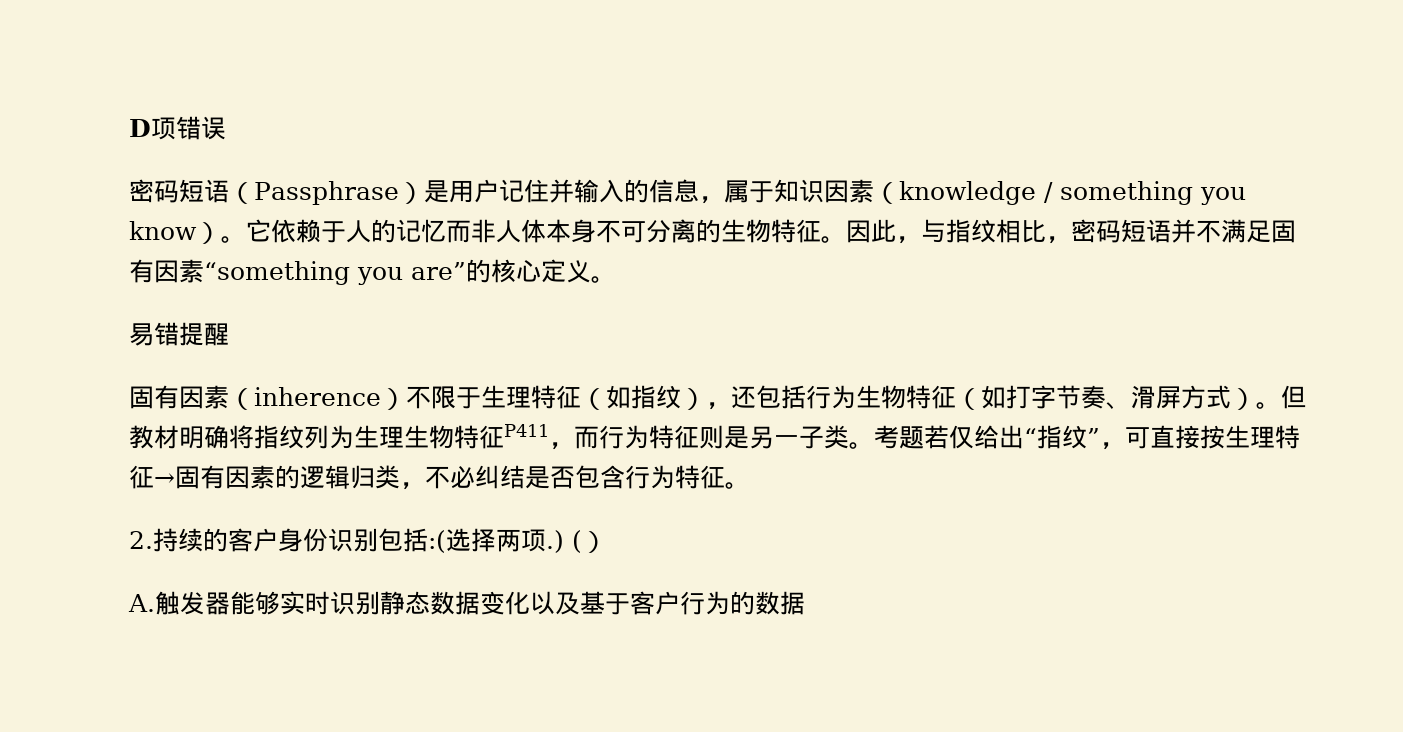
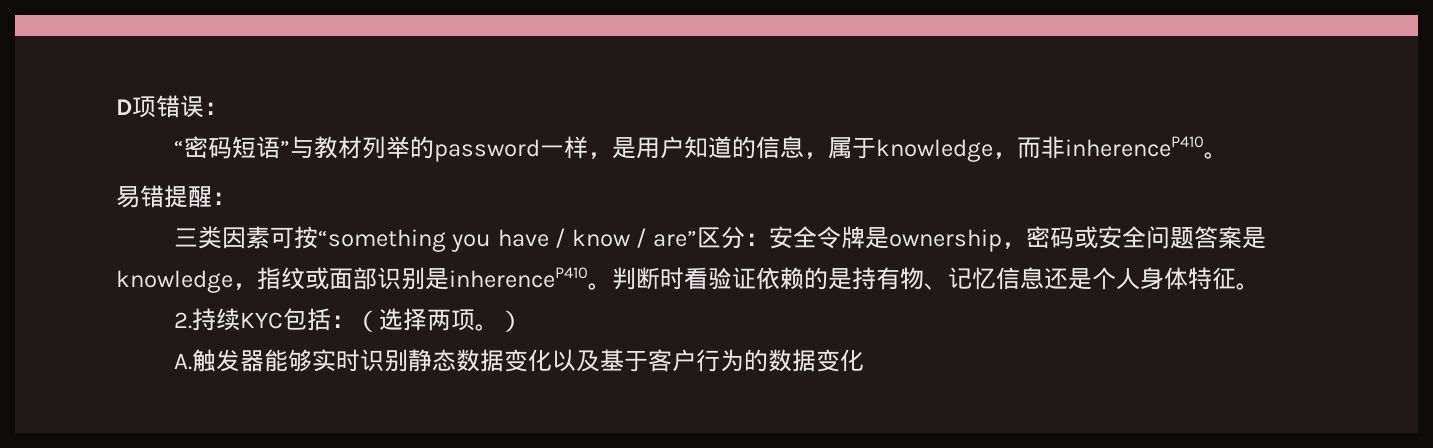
[129,179,1246,205] [129,219,1296,244] [129,259,616,285] [129,322,229,346] [129,385,1306,410] [129,424,549,449] [549,425,1300,450] [129,465,750,490] [129,528,582,553] // 密码短语（Passphrase）是用户记住并输入的信息，属于知识因素（knowledge / something you know）。它依赖于人的记忆而非人体本身不可分离的生物特征。因此，与指纹相比，密码短语并不满足固有因素“something you are”的核心定义。 // 易错提醒 // 固有因素（inherence）不限于生理特征（如指纹），还包括行为生物特征（如打字节奏、滑屏方式）。但教材明确将指纹列为生理生物特征P411，而行为特征则是另一子类。考题若仅给出“指纹”，可直接按生理特征→固有因素的逻辑归类，不必纠结是否包含行为特征。 // 2.持续的客户身份识别包括:(选择两项.) ( -> [204,102,228,115] [173,136,1228,162] [116,185,236,208] [173,226,1266,252] [116,267,1260,293] [173,308,499,332] ： // “密码短语”与教材列举的password一样，是用户知道的信息，属于knowledge，而非inherenceP410。 // 易错提醒： // 三类因素可按“something you have / know / are”区分：安全令牌是ownership，密码或安全问题答案是knowledge，指纹或面部识别是inherenceP410。判断时看验证依赖的是持有物、记忆信息还是个人身体特征。 // 2.持续KYC包括：（选择两项。
(805, 603) none -> [815,349,864,372] 变化

